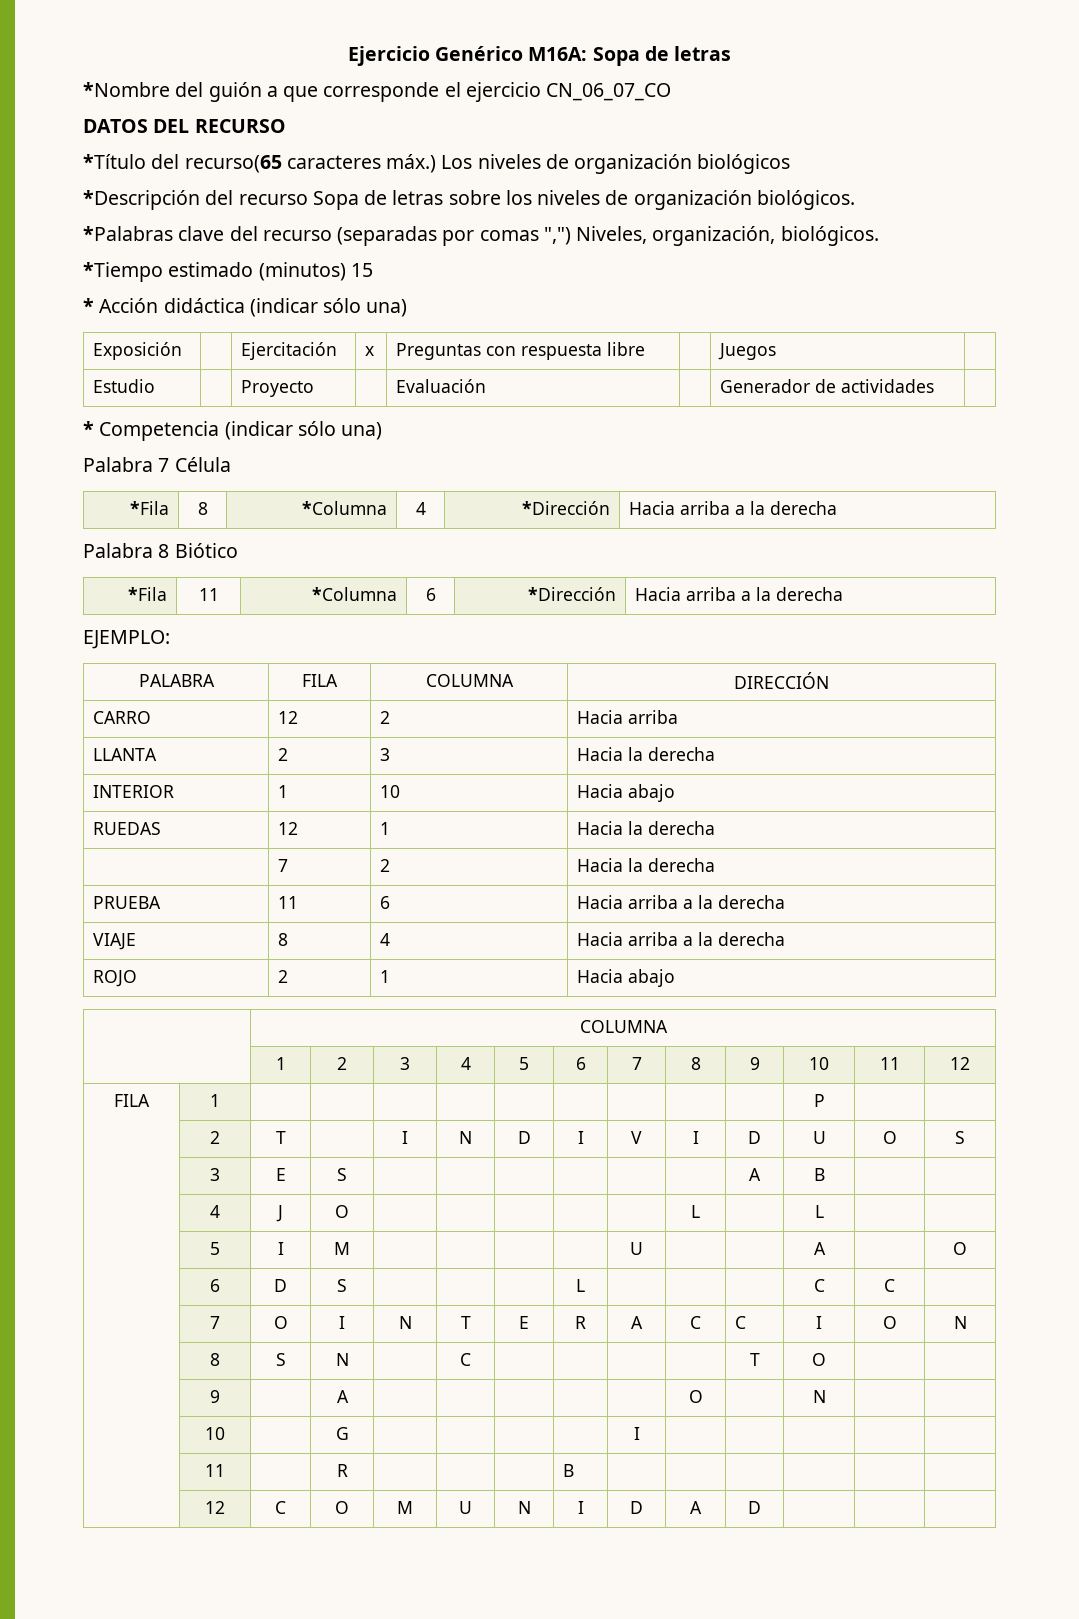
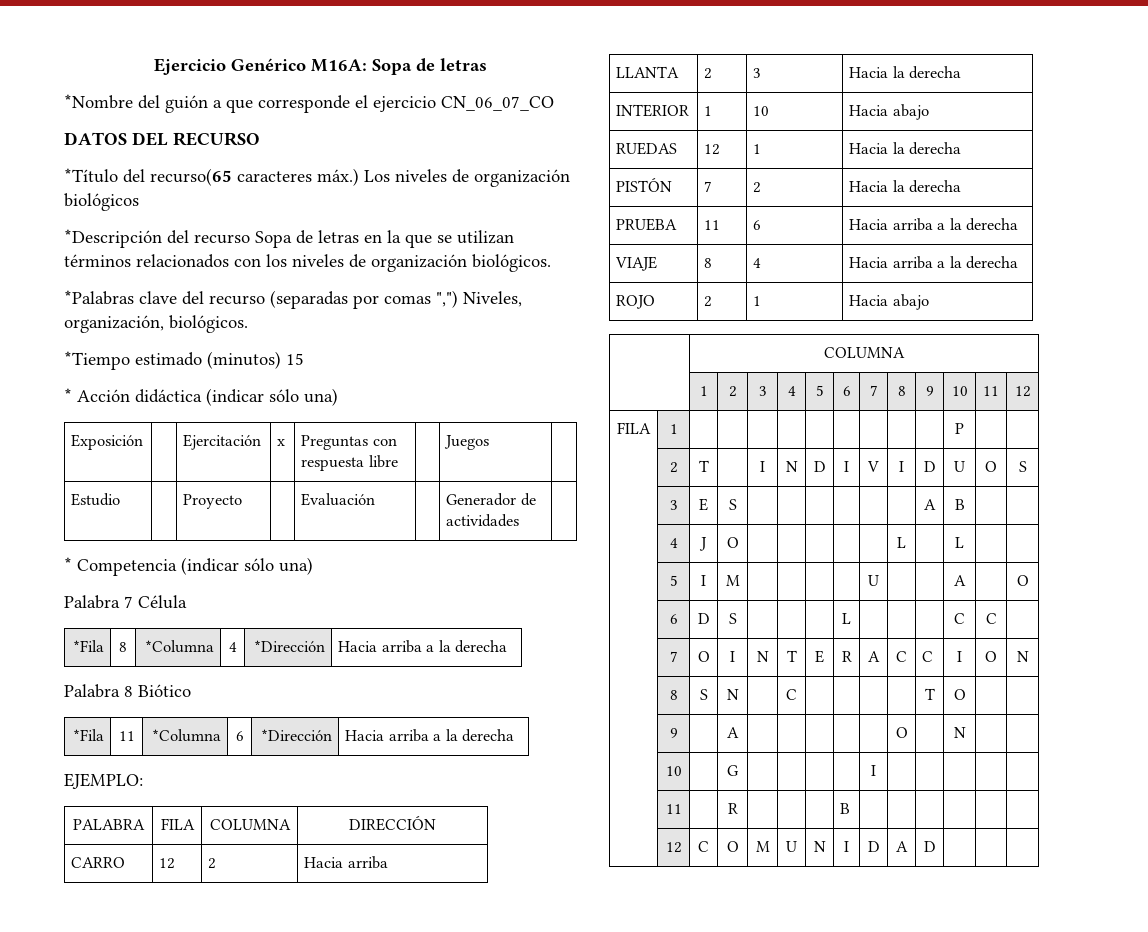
[448,190,501,205] sobre -> [364,230,514,248] [64,254,261,268] en la que se utilizan términos relacionados con
(715, 828) none -> [616,178,673,192] PISTÓN

